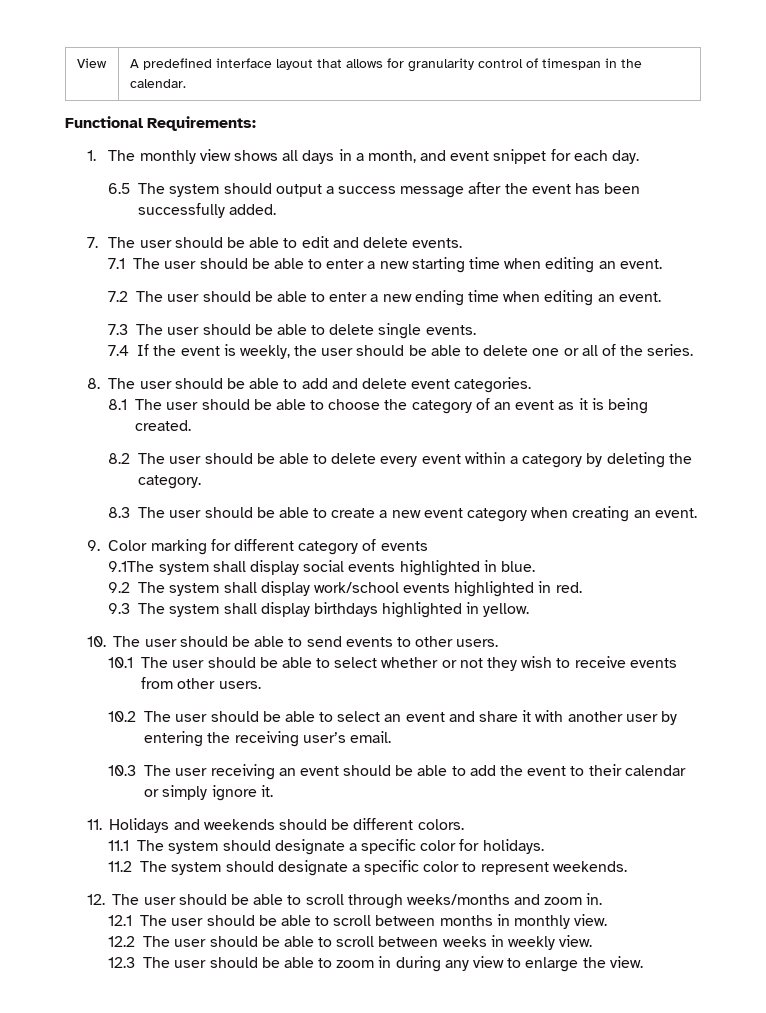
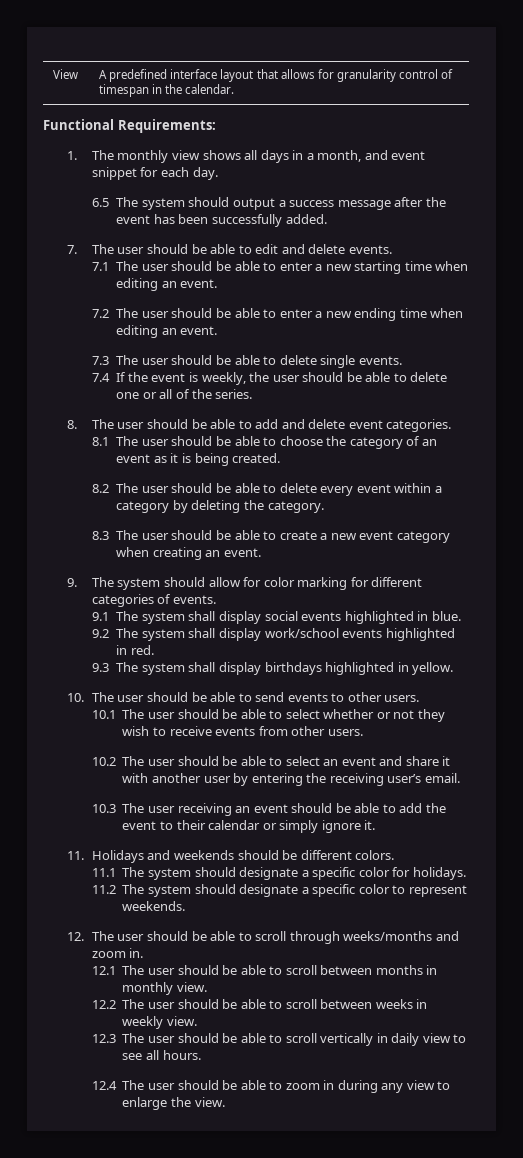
[108,539,428,555] [108,561,155,572] Color marking for different category of events // 9.1The -> [91,577,423,590] [91,594,216,607] [91,611,139,621] The system should allow for color marking for different categories of events. // 9.1 The
(333, 963) none -> [285,1033,467,1046] [122,1050,201,1060] [91,1080,283,1090] scroll vertically in daily view to see all hours. // 12.4 The user should be able to

